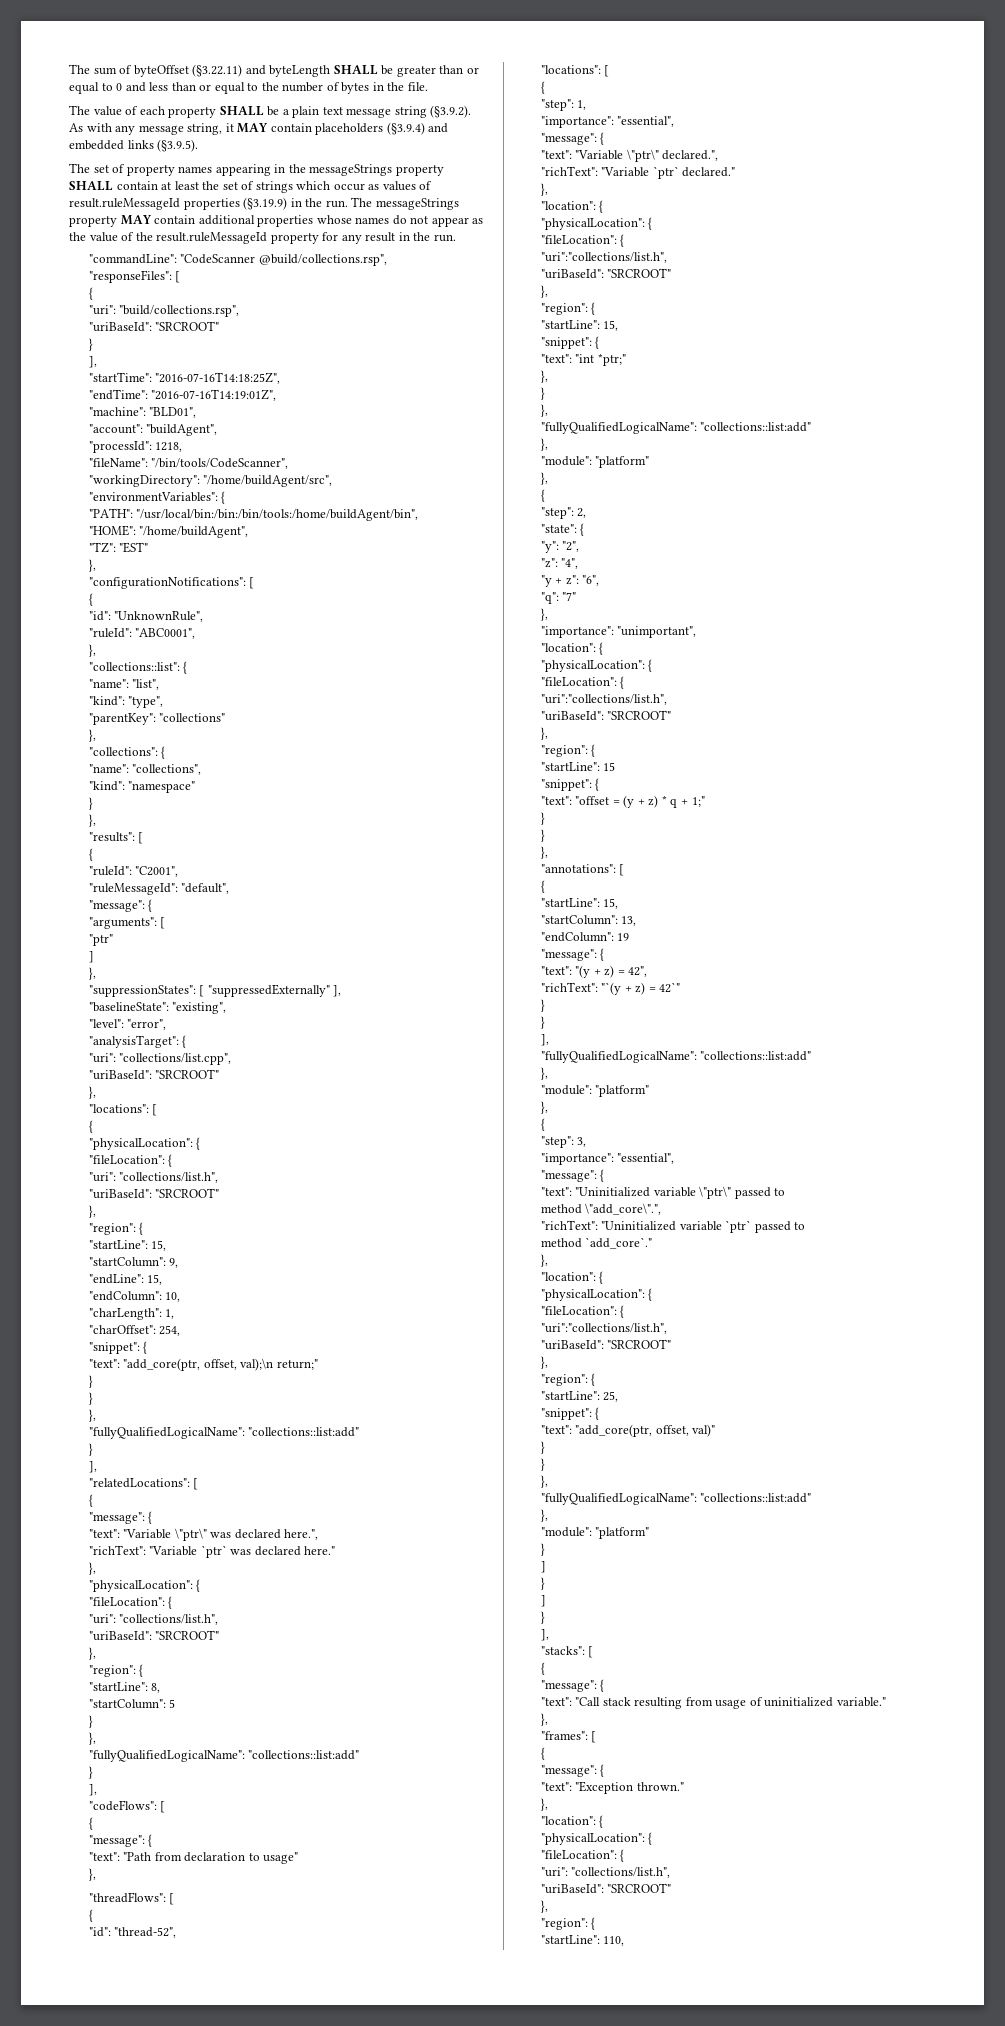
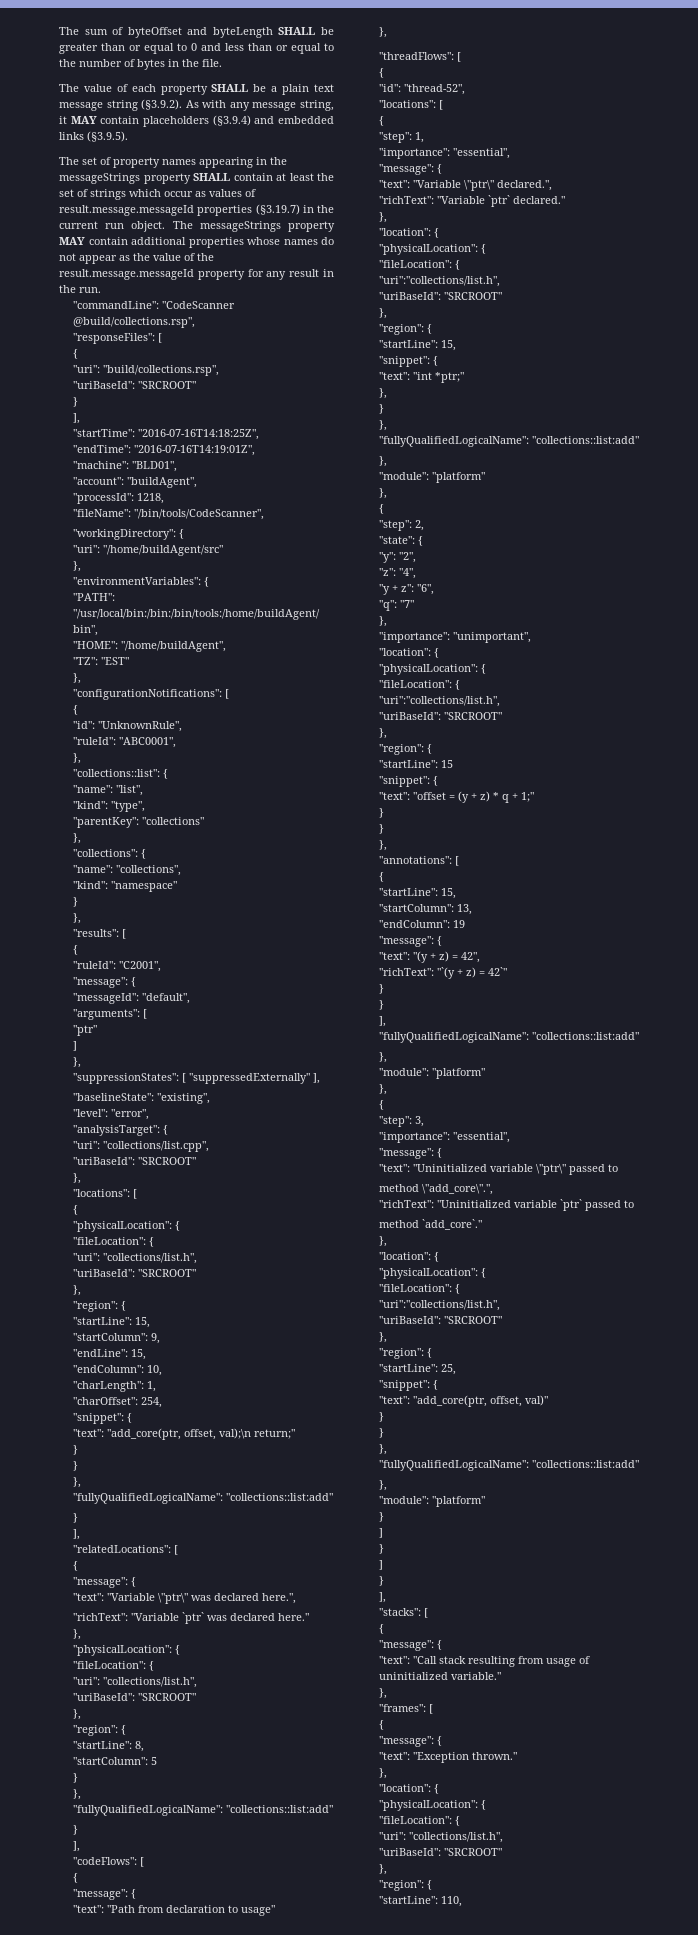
[192,64,243,77] (§3.22.11) -> (182, 32) none
[69,197,348,210] result.ruleMessageId properties (§3.19.9) in the run. -> [59,204,334,216] [59,221,166,232] result.message.messageId properties (§3.19.7) in the current run object.
[156,232,268,244] result.ruleMessageId -> [59,269,194,280] result.message.messageId
[203,475,333,487] "/home/buildAgent/src", -> [179,529,185,539] [73,545,224,556] [73,561,82,572] { // "uri": "/home/buildAgent/src" // },
[88,883,230,895] [88,899,153,912] // "ruleMessageId": "default", // "message": { -> [73,977,137,988] [73,993,191,1004] // "message": { // "messageId": "default",

